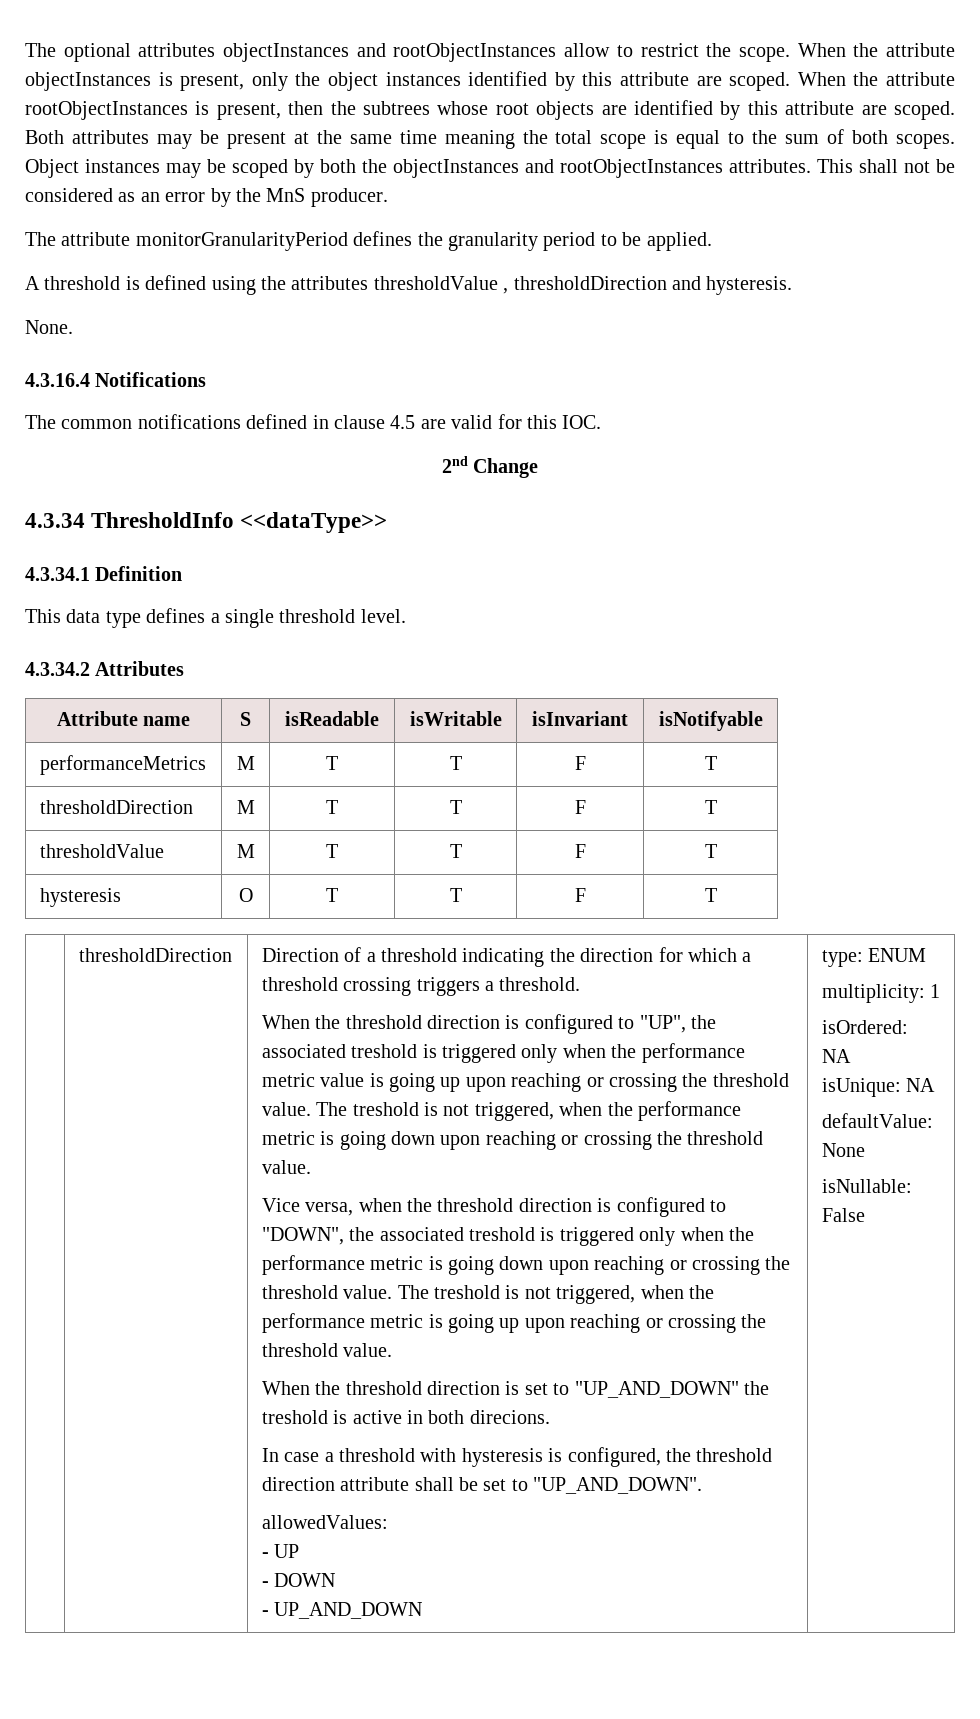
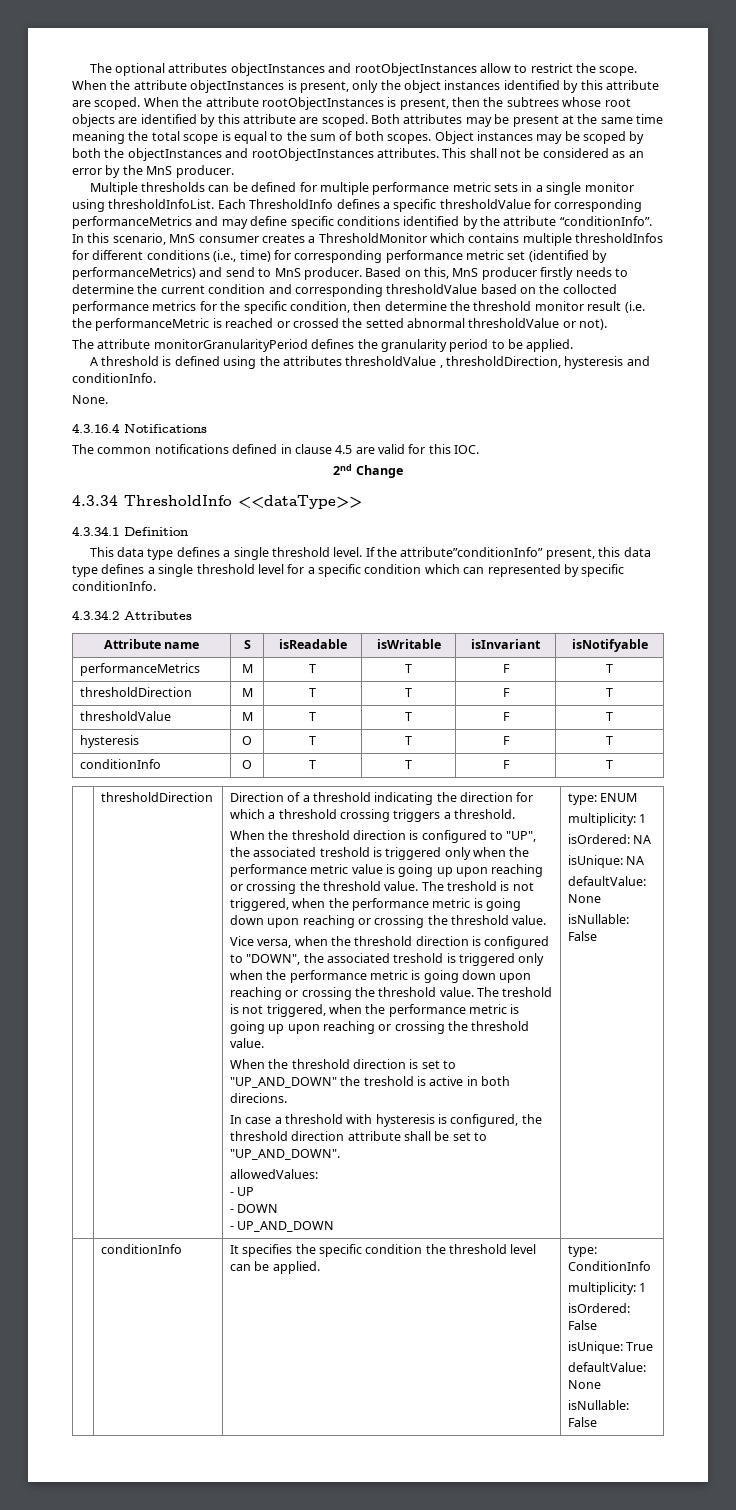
(388, 197) none -> [89,182,634,195] [72,199,643,212] [72,216,652,229] [72,233,664,246] [72,250,608,263] [72,267,628,280] [72,284,617,297] [72,301,645,314] [72,318,608,331] // Multiple thresholds can be defined for multiple performance metric sets in a single monitor using thresholdInfoList. Each ThresholdInfo defines a specific thresholdValue for corresponding performanceMetrics and may define specific conditions identified by the attribute “conditionInfo”. In this scenario, MnS consumer creates a ThresholdMonitor which contains multiple thresholdInfos for different conditions (i.e., time) for corresponding performance metric set (identified by performanceMetrics) and send to MnS producer. Based on this, MnS producer firstly needs to determine the current condition and corresponding thresholdValue based on the collocted performance metrics for the specific condition, then determine the threshold monitor result (i.e. the performanceMetric is reached or crossed the setted abnormal thresholdValue or not).
[513,276,793,295] thresholdDirection and hysteresis. -> [446,356,650,369] [72,373,156,383] thresholdDirection, hysteresis and conditionInfo.
(406, 616) none -> [365,547,651,560] [72,564,625,577] [72,581,156,591] If the attribute”conditionInfo” present, this data type defines a single threshold level for a specific condition which can represented by specific conditionInfo.
(717, 895) none -> [79,759,161,769] [242,760,252,769] [309,760,316,769] [405,760,412,769] [502,760,510,769] [606,760,613,769] // conditionInfo | O | T | T | F | T
(865, 1215) none -> [100,1244,182,1254] [229,1244,537,1257] [229,1261,320,1274] [567,1245,597,1257] [567,1261,651,1271] [567,1282,647,1295] [567,1303,630,1313] [567,1320,597,1330] [567,1341,654,1354] [567,1362,646,1372] [567,1380,601,1389] [567,1400,629,1410] [567,1417,597,1427] // | conditionInfo | It specifies the specific condition the threshold level can be applied. | type: ConditionInfo // multiplicity: 1 // isOrdered: False // isUnique: True // defaultValue: None // isNullable: False

